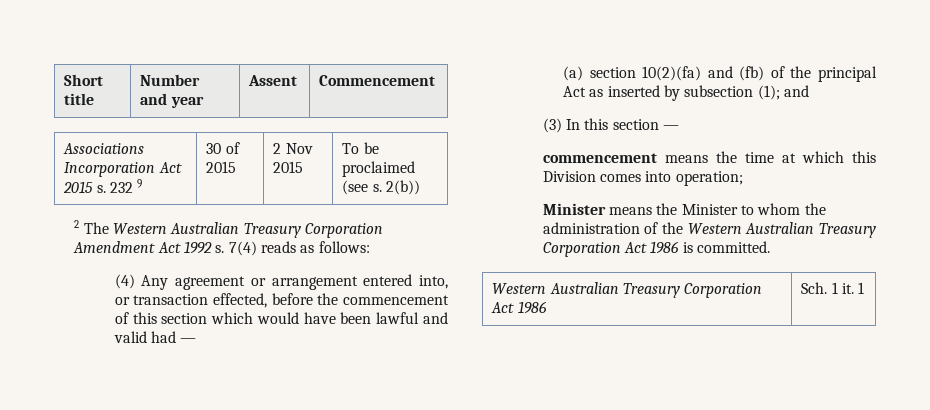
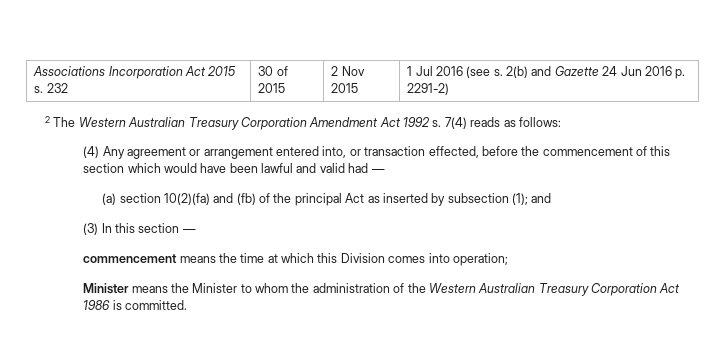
[64,74,104,86] [64,93,95,105] [140,74,201,86] [140,93,204,108] [248,75,298,86] [319,75,436,86] Short title | Number and year | Assent | Commencement // -> (33, 71) none
[137,179,143,188] 9 -> (68, 88) none
[342,142,379,154] [342,161,416,177] [342,180,421,195] To be proclaimed (see s. 2(b)) -> [407,66,686,79] [407,83,450,95] 1 Jul 2016 (see s. 2(b) and Gazette 24 Jun 2016 p. 2291-2)
[492,282,763,298] [491,301,547,314] [801,282,865,294] // Western Australian Treasury Corporation Act 1986 | Sch. 1 it. 1 -> (187, 305) none

